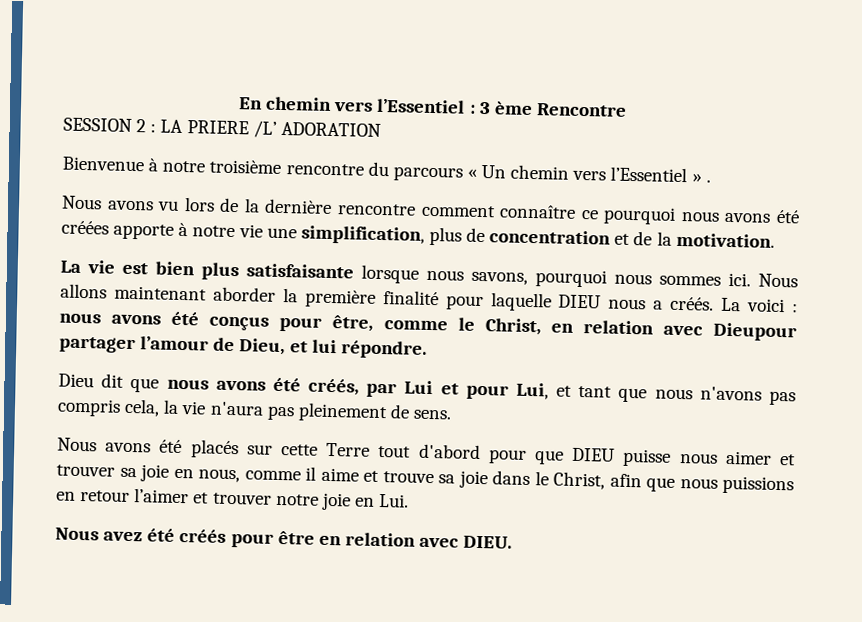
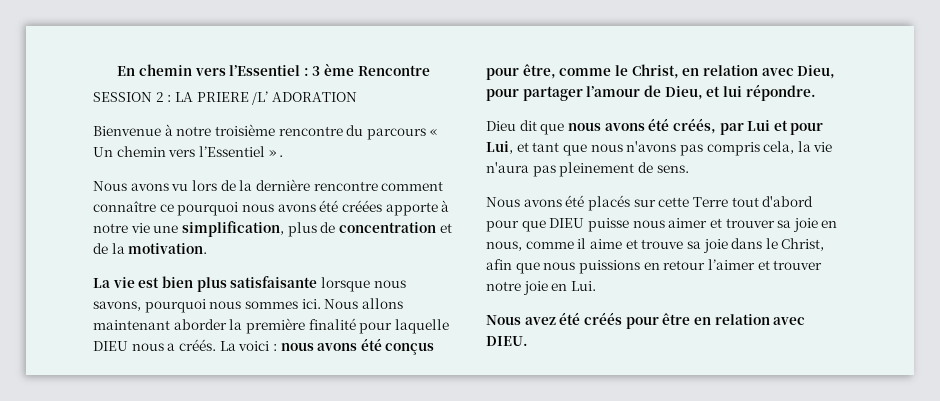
[713,322,798,342] Dieupour -> [797,65,836,79] [486,88,519,101] Dieu, pour

